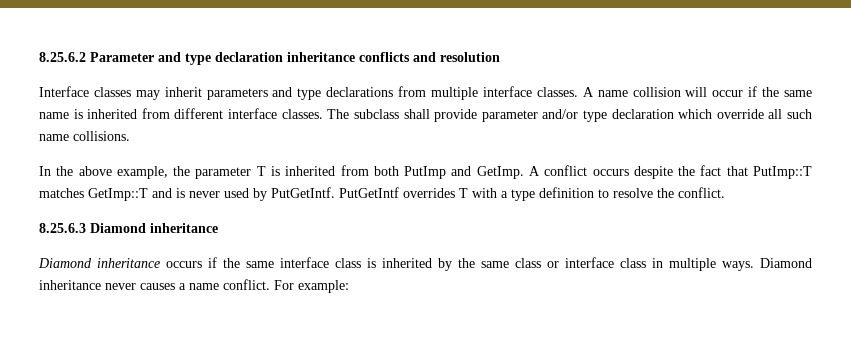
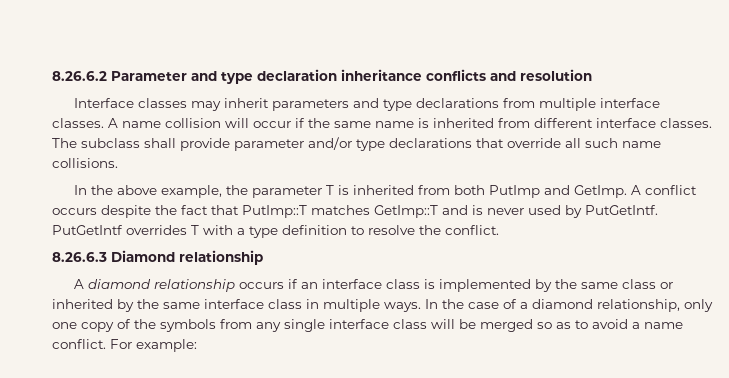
[39,52,86,62] 8.25.6.2 -> [52,71,107,81] 8.26.6.2
[611,109,713,119] declaration which -> [389,138,504,148] declarations that
[39,223,218,233] [38,257,274,268] 8.25.6.3 Diamond inheritance // Diamond inheritance occurs if the same -> [52,250,263,265] [73,279,318,292] 8.26.6.3 Diamond relationship // A diamond relationship occurs if an
[382,258,432,268] inherited -> [438,279,531,292] implemented
(559, 264) none -> [52,299,200,312] inherited by the same
[760,258,812,268] [39,280,175,290] Diamond inheritance never causes -> [425,299,713,312] [52,319,628,332] In the case of a diamond relationship, only one copy of the symbols from any single interface class will be merged so as to avoid

